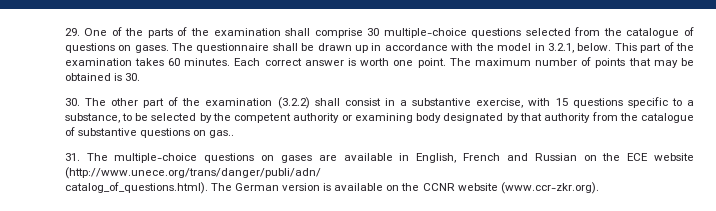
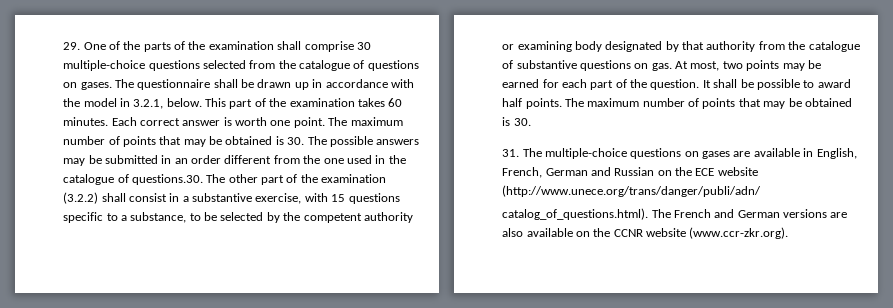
[64,98,80,106] // 30. -> [307,136,420,147] [63,155,406,166] [63,174,203,185] The possible answers may be submitted in an order different from the one used in the catalogue of questions.30.
[209,130,235,138] gas.. -> [651,60,821,71] [502,79,851,90] [502,98,852,109] [502,117,531,126] gas. At most, two points may be earned for each part of the question. It shall be possible to award half points. The maximum number of points that may be obtained is 30.
[463,153,501,161] French -> [502,167,588,178] French, German
[234,183,332,191] German version is -> [673,209,848,218] [502,228,524,237] French and German versions are also

